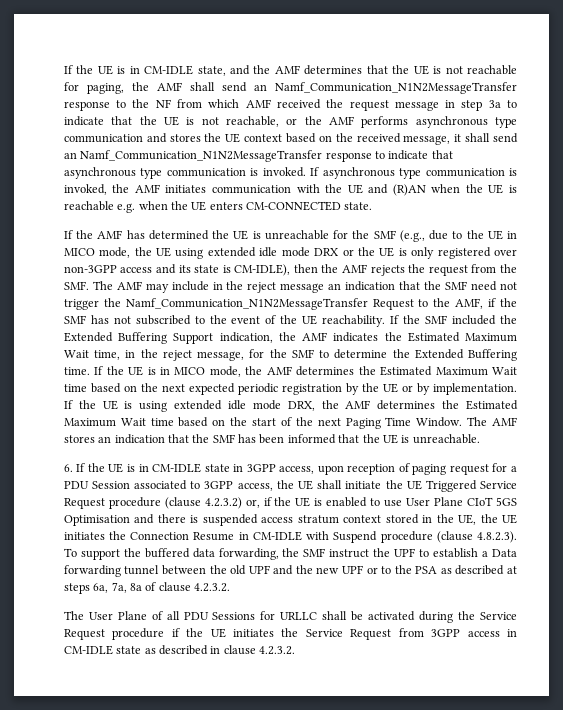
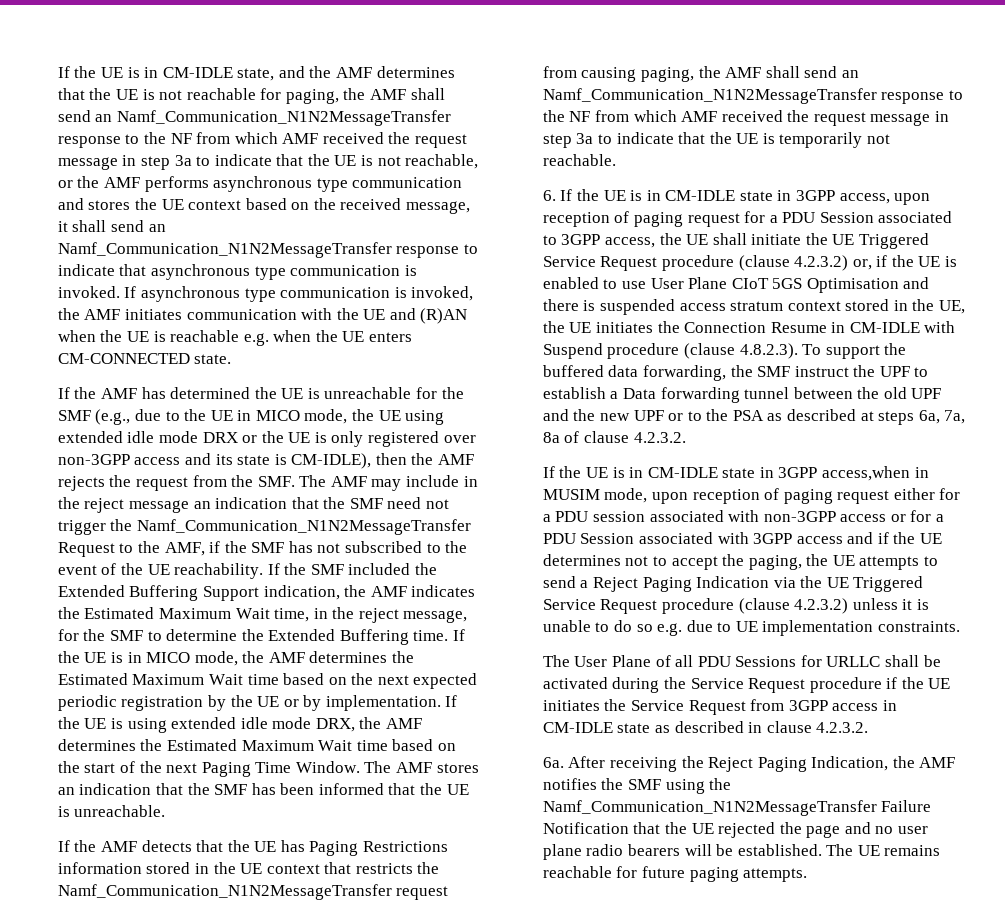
(480, 439) none -> [57,840,449,856] [57,862,440,874] [57,884,449,900] [542,66,859,82] [542,88,963,104] [542,110,950,126] [542,132,891,148] [542,154,616,166] // If the AMF detects that the UE has Paging Restrictions information stored in the UE context that restricts the Namf_Communication_N1N2MessageTransfer request from causing paging, the AMF shall send an Namf_Communication_N1N2MessageTransfer response to the NF from which AMF received the request message in step 3a to indicate that the UE is temporarily not reachable.
(231, 587) none -> [542,466,929,481] [542,488,961,504] [542,510,945,522] [542,532,943,544] [542,554,939,570] [542,576,924,592] [542,598,929,614] [542,620,961,636] // If the UE is in CM-IDLE state in 3GPP access,when in MUSIM mode, upon reception of paging request either for a PDU session associated with non-3GPP access or for a PDU Session associated with 3GPP access and if the UE determines not to accept the paging, the UE attempts to send a Reject Paging Indication via the UE Triggered Service Request procedure (clause 4.2.3.2) unless it is unable to do so e.g. due to UE implementation constraints.
(296, 650) none -> [542,756,956,772] [542,778,732,794] [542,800,932,816] [542,822,929,838] [542,844,941,860] [542,866,808,882] // 6a. After receiving the Reject Paging Indication, the AMF notifies the SMF using the Namf_Communication_N1N2MessageTransfer Failure Notification that the UE rejected the page and no user plane radio bearers will be established. The UE remains reachable for future paging attempts.

